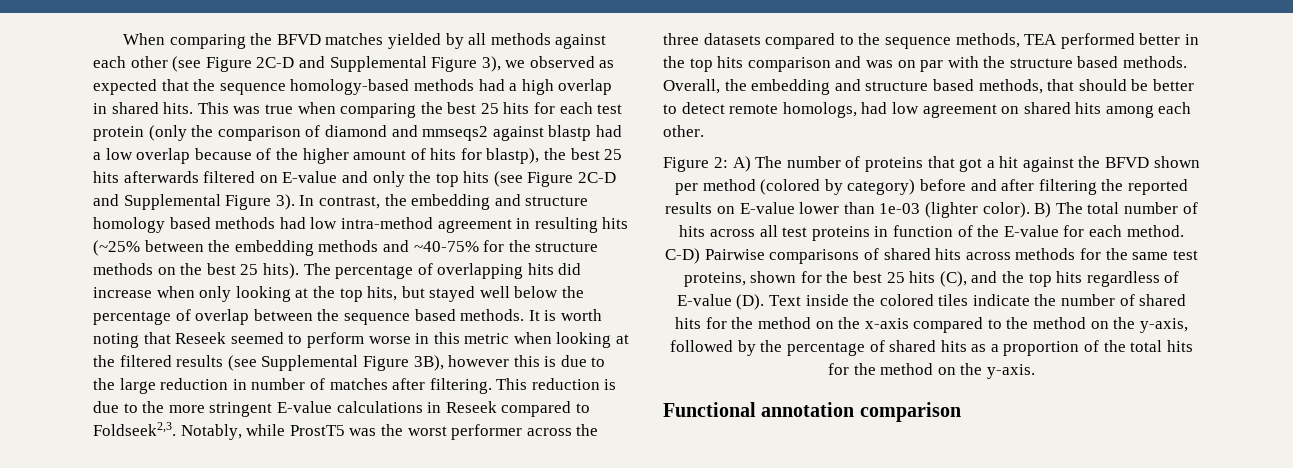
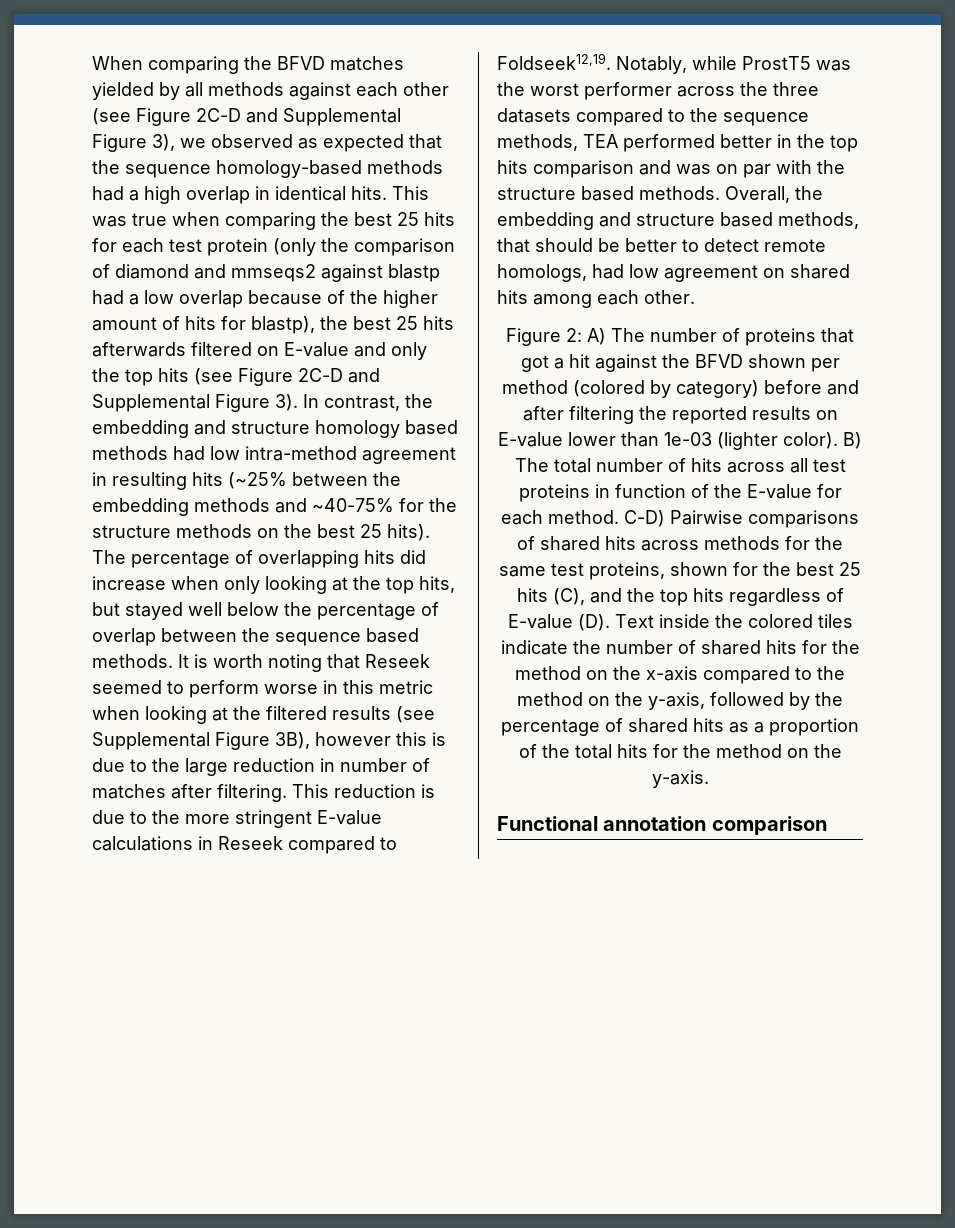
[111,102,159,114] shared -> [275,186,346,201] identical
[93,422,176,436] Foldseek2,3. -> [497,53,611,70] Foldseek12,19.

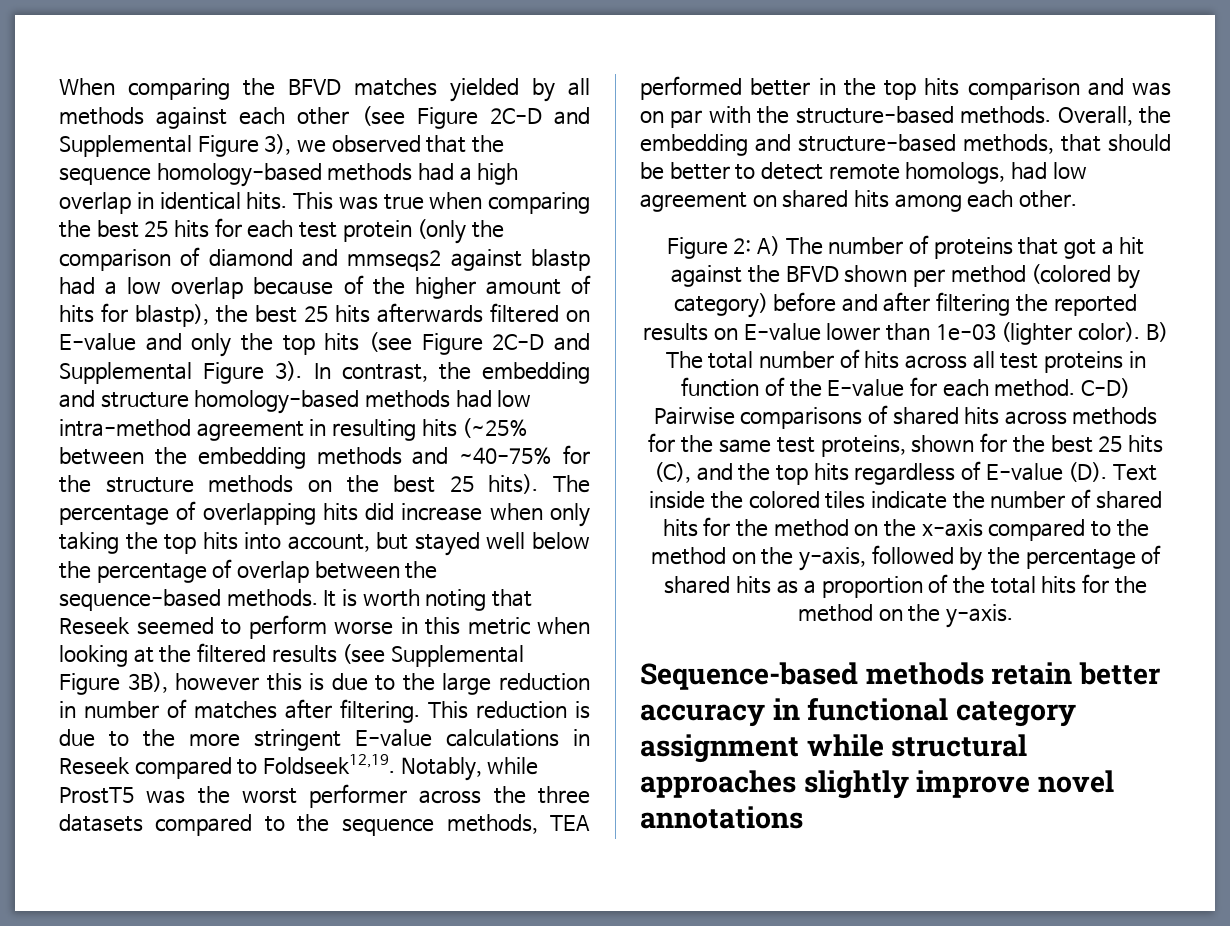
[298,134,404,152] as expected -> (421, 144) none
[315,420,458,438] homology based -> [194,390,360,414] homology-based
[265,576,455,594] looking at the top hits, -> [59,532,370,554] taking the top hits into account,
[275,628,419,646] sequence based -> [59,589,221,611] sequence-based
[497,186,634,201] structure based -> [795,106,954,124] structure-based
[636,212,773,227] structure based -> [798,134,957,152] structure-based
[497,816,827,835] Functional annotation comparison -> [640,662,1161,690] [640,698,1077,727] [640,734,1028,763] [640,770,1115,799] [640,806,803,829] Sequence-based methods retain better accuracy in functional category assignment while structural approaches slightly improve novel annotations

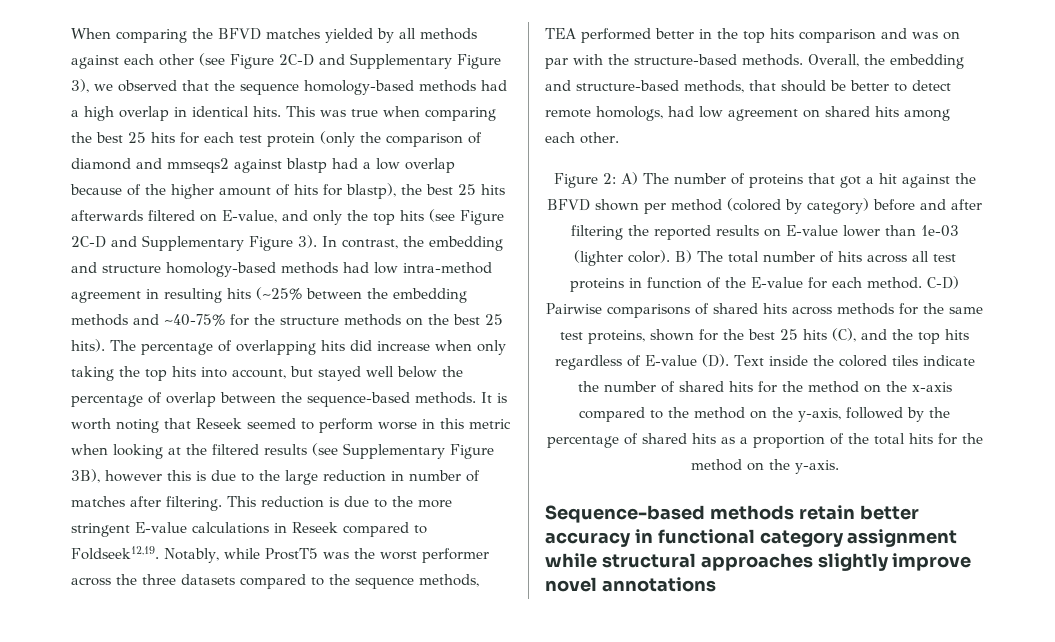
[59,135,192,157] Supplemental -> [350,53,452,69] Supplementary
[59,333,136,351] E-value -> [222,210,277,223] E-value,
[59,362,192,384] Supplemental -> [142,235,244,251] Supplementary
[390,645,524,667] Supplemental -> [343,443,445,459] Supplementary

